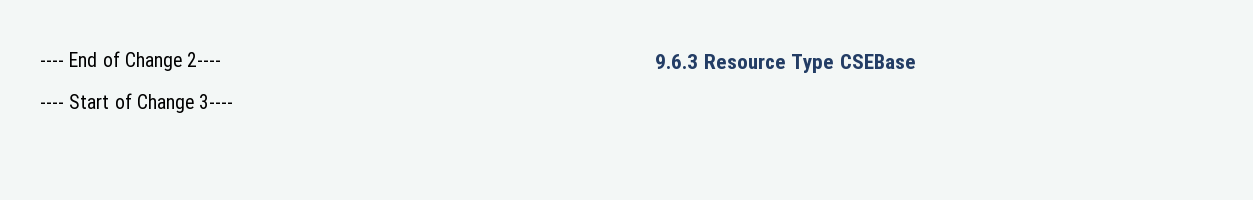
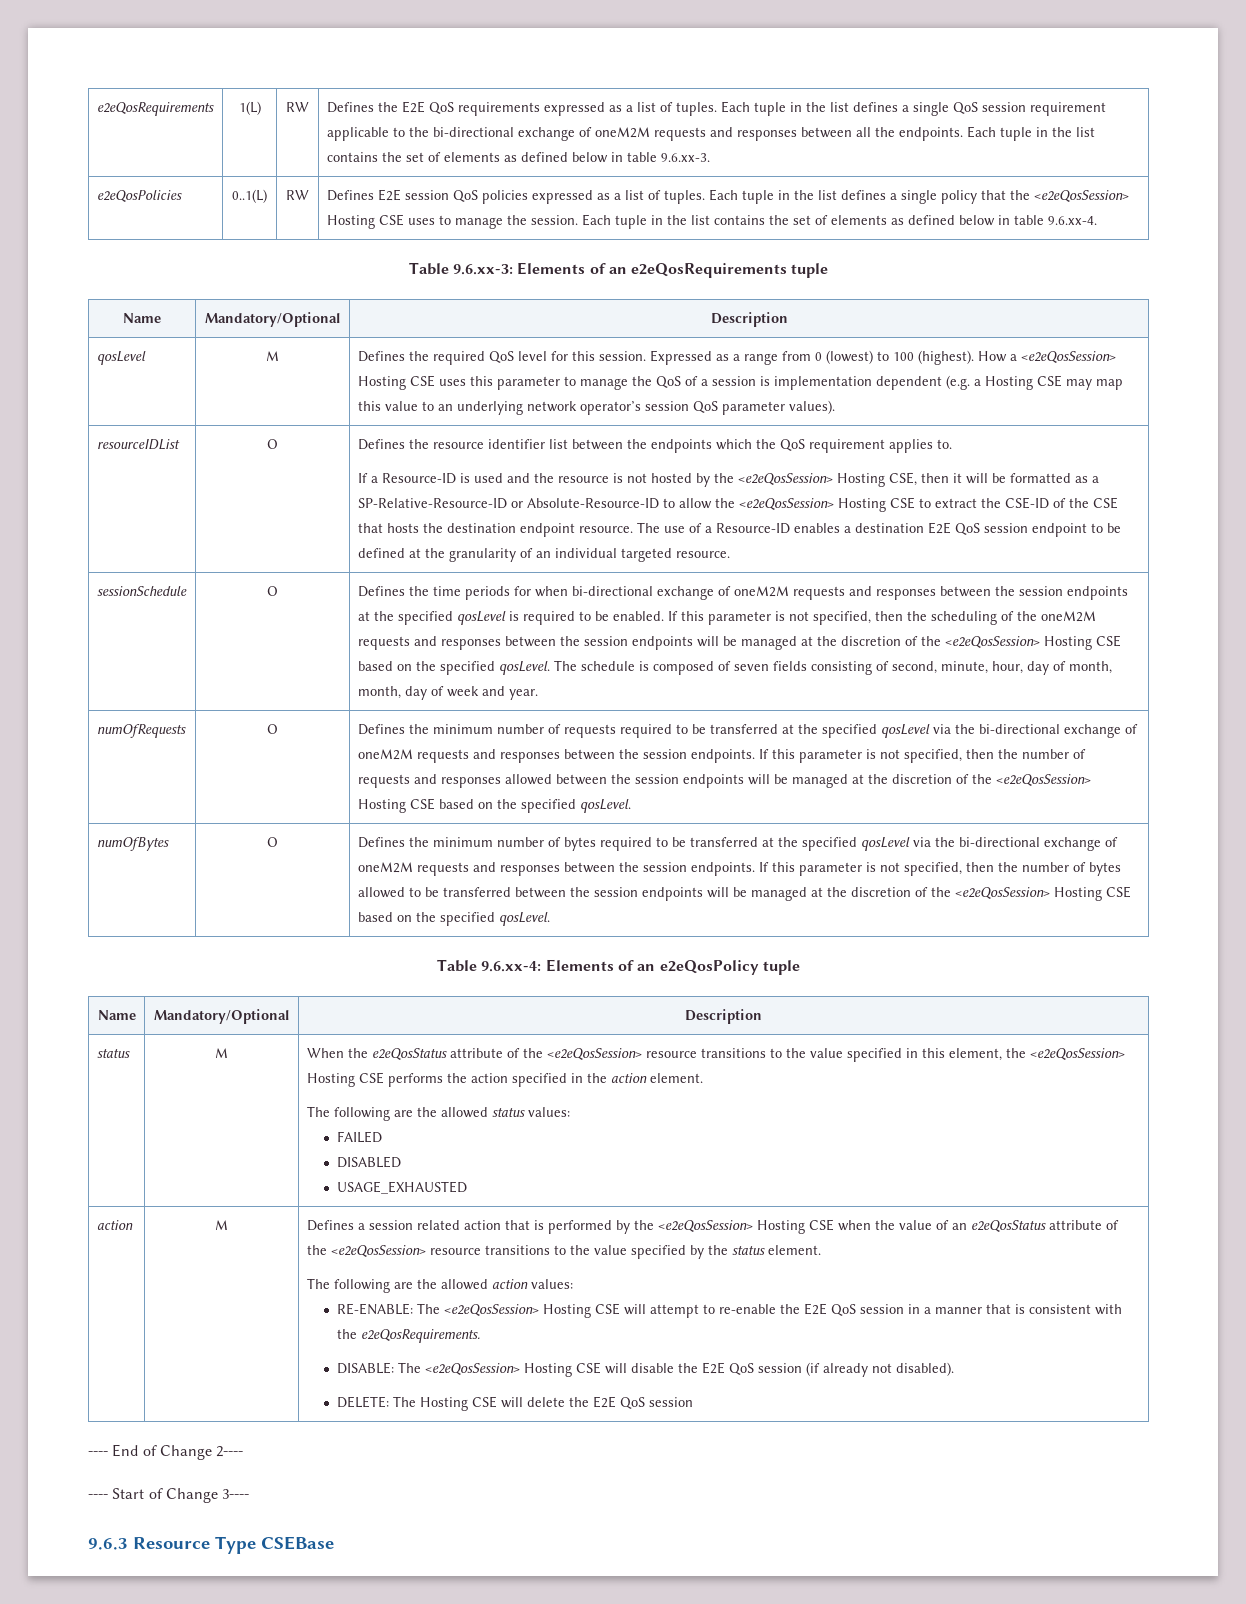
(40, 63) none -> [96,102,214,116] [238,101,261,115] [286,102,309,112] [326,101,1106,116] [326,126,1095,141] [326,152,710,163] [96,190,182,202] [232,189,267,203] [286,190,309,200] [326,189,1129,204] [326,214,1097,229] [408,262,829,278] [123,313,161,323] [205,312,340,327] [710,312,788,327] [96,351,146,365] [266,351,279,361] [357,350,1116,365] [357,375,1123,390] [357,400,835,415] [96,439,180,450] [267,439,278,449] [357,439,952,453] [357,472,1099,487] [357,497,1118,512] [357,522,1121,537] [357,548,730,562] [96,586,187,596] [267,586,278,596] [357,586,1128,600] [357,611,1096,625] [357,635,1121,650] [357,660,1112,675] [357,686,538,700] [96,724,186,738] [267,724,278,734] [357,724,1138,738] [357,749,1086,763] [357,774,1091,788] [357,798,631,813] [96,837,169,851] [267,837,278,847] [357,837,1118,851] [357,862,1121,876] [357,886,1131,901] [357,912,550,926] [437,959,800,975] [97,1010,136,1020] [154,1009,289,1024] [685,1009,762,1024] [96,1049,130,1058] [215,1048,228,1058] [306,1048,1125,1062] [306,1072,703,1087] [306,1106,570,1121] [336,1131,382,1143] [336,1156,401,1168] [336,1181,467,1194] [96,1220,133,1230] [215,1220,228,1230] [306,1219,1119,1234] [306,1245,821,1259] [306,1278,573,1293] [336,1303,1122,1318] [336,1329,480,1343] [336,1362,954,1377] [336,1396,693,1411] e2eQosRequirements | 1(L) | RW | Defines the E2E QoS requirements expressed as a list of tuples. Each tuple in the list defines a single QoS session requirement applicable to the bi-directional exchange of oneM2M requests and responses between all the endpoints. Each tuple in the list contains the set of elements as defined below in table 9.6.xx-3. // e2eQosPolicies | 0..1(L) | RW | Defines E2E session QoS policies expressed as a list of tuples. Each tuple in the list defines a single policy that the <e2eQosSession> Hosting CSE uses to manage the session. Each tuple in the list contains the set of elements as defined below in table 9.6.xx-4. // Table 9.6.xx-3: Elements of an e2eQosRequirements tuple // Name | Mandatory/Optional | Description // qosLevel | M | Defines the required QoS level for this session. Expressed as a range from 0 (lowest) to 100 (highest). How a <e2eQosSession> Hosting CSE uses this parameter to manage the QoS of a session is implementation dependent (e.g. a Hosting CSE may map this value to an underlying network operator’s session QoS parameter values). // resourceIDList | O | Defines the resource identifier list between the endpoints which the QoS requirement applies to. // If a Resource-ID is used and the resource is not hosted by the <e2eQosSession> Hosting CSE, then it will be formatted as a SP-Relative-Resource-ID or Absolute-Resource-ID to allow the <e2eQosSession> Hosting CSE to extract the CSE-ID of the CSE that hosts the destination endpoint resource. The use of a Resource-ID enables a destination E2E QoS session endpoint to be defined at the granularity of an individual targeted resource. // sessionSchedule | O | Defines the time periods for when bi-directional exchange of oneM2M requests and responses between the session endpoints at the specified qosLevel is required to be enabled. If this parameter is not specified, then the scheduling of the oneM2M requests and responses between the session endpoints will be managed at the discretion of the <e2eQosSession> Hosting CSE based on the specified qosLevel. The schedule is composed of seven fields consisting of second, minute, hour, day of month, month, day of week and year. // numOfRequests | O | Defines the minimum number of requests required to be transferred at the specified qosLevel via the bi-directional exchange of oneM2M requests and responses between the session endpoints. If this parameter is not specified, then the number of requests and responses allowed between the session endpoints will be managed at the discretion of the <e2eQosSession> Hosting CSE based on the specified qosLevel. // numOfBytes | O | Defines the minimum number of bytes required to be transferred at the specified qosLevel via the bi-directional exchange of oneM2M requests and responses between the session endpoints. If this parameter is not specified, then the number of bytes allowed to be transferred between the session endpoints will be managed at the discretion of the <e2eQosSession> Hosting CSE based on the specified qosLevel. // Table 9.6.xx-4: Elements of an e2eQosPolicy tuple // Name | Mandatory/Optional | Description // status | M | When the e2eQosStatus attribute of the <e2eQosSession> resource transitions to the value specified in this element, the <e2eQosSession> Hosting CSE performs the action specified in the action element. // The following are the allowed status values: // FAILED // DISABLED // USAGE_EXHAUSTED // action | M | Defines a session related action that is performed by the <e2eQosSession> Hosting CSE when the value of an e2eQosStatus attribute of the <e2eQosSession> resource transitions to the value specified by the status element. // The following are the allowed action values: // RE-ENABLE: The <e2eQosSession> Hosting CSE will attempt to re-enable the E2E QoS session in a manner that is consistent with the e2eQosRequirements. // DISABLE: The <e2eQosSession> Hosting CSE will disable the E2E QoS session (if already not disabled). // DELETE: The Hosting CSE will delete the E2E QoS session //

